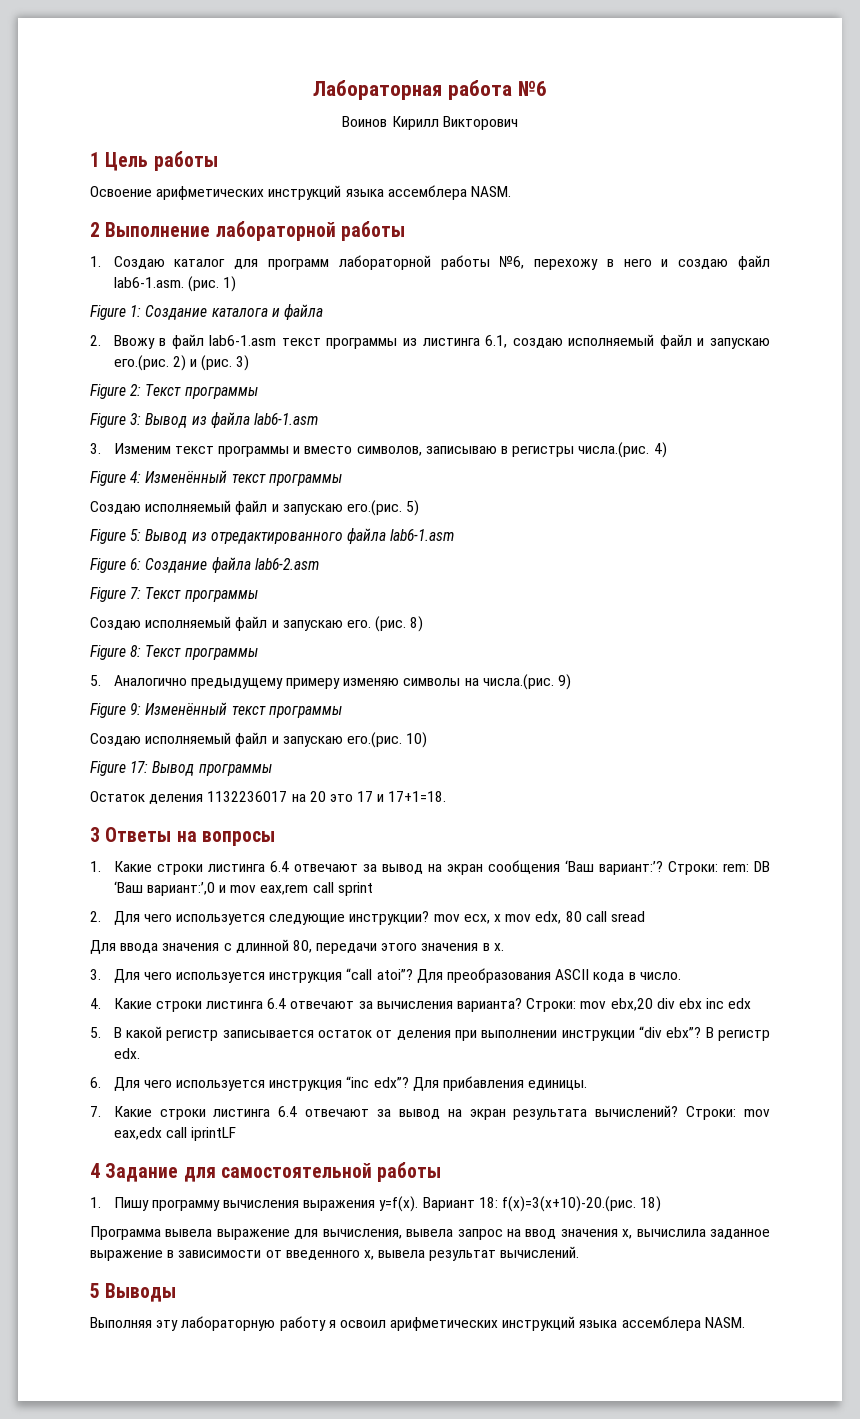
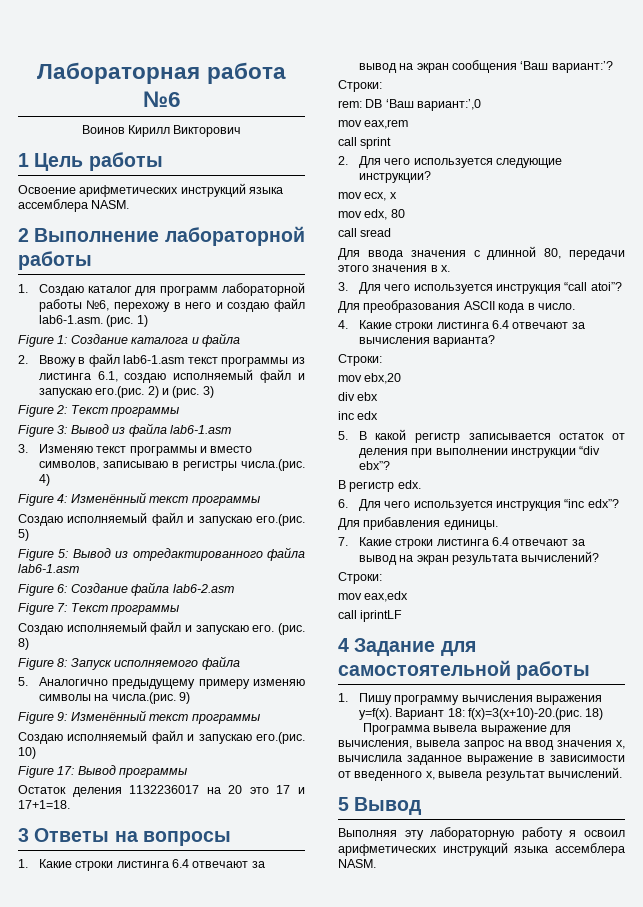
[113,443,171,454] Изменим -> [38,444,93,453] Изменяю
[145,645,258,660] Текст программы -> [70,656,240,670] Запуск исполняемого файла
[667,861,718,875] Строки: -> [338,80,382,92] // Строки: //
[219,885,227,893] и -> (482, 105) //
(309, 889) none -> (409, 124) //
(430, 918) none -> (431, 177) //
(501, 918) none -> (397, 195) //
(582, 916) none -> (405, 213) //
(413, 974) none -> (622, 286) //
[526,998,577,1012] Строки: -> [338,354,382,366] // Строки: //
(653, 1004) none -> (402, 378) //
(702, 1003) none -> (379, 396) //
(702, 1032) none -> (390, 465) //
(409, 1082) none -> (619, 503) //
[686,1106,737,1120] Строки: -> [338,572,382,584] // Строки: //
(162, 1133) none -> (409, 596) //
[105,1283,177,1302] Выводы -> [354,797,423,815] Вывод

